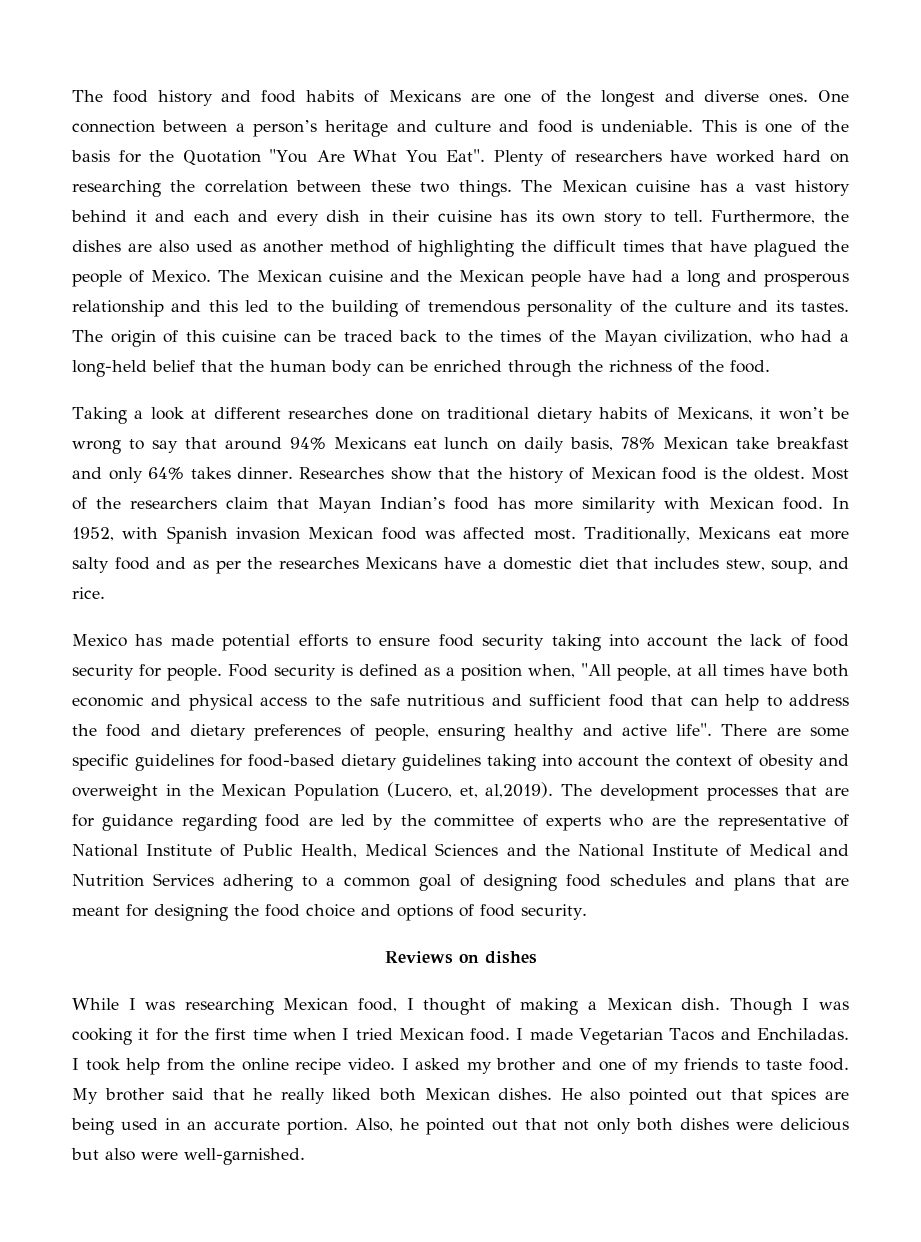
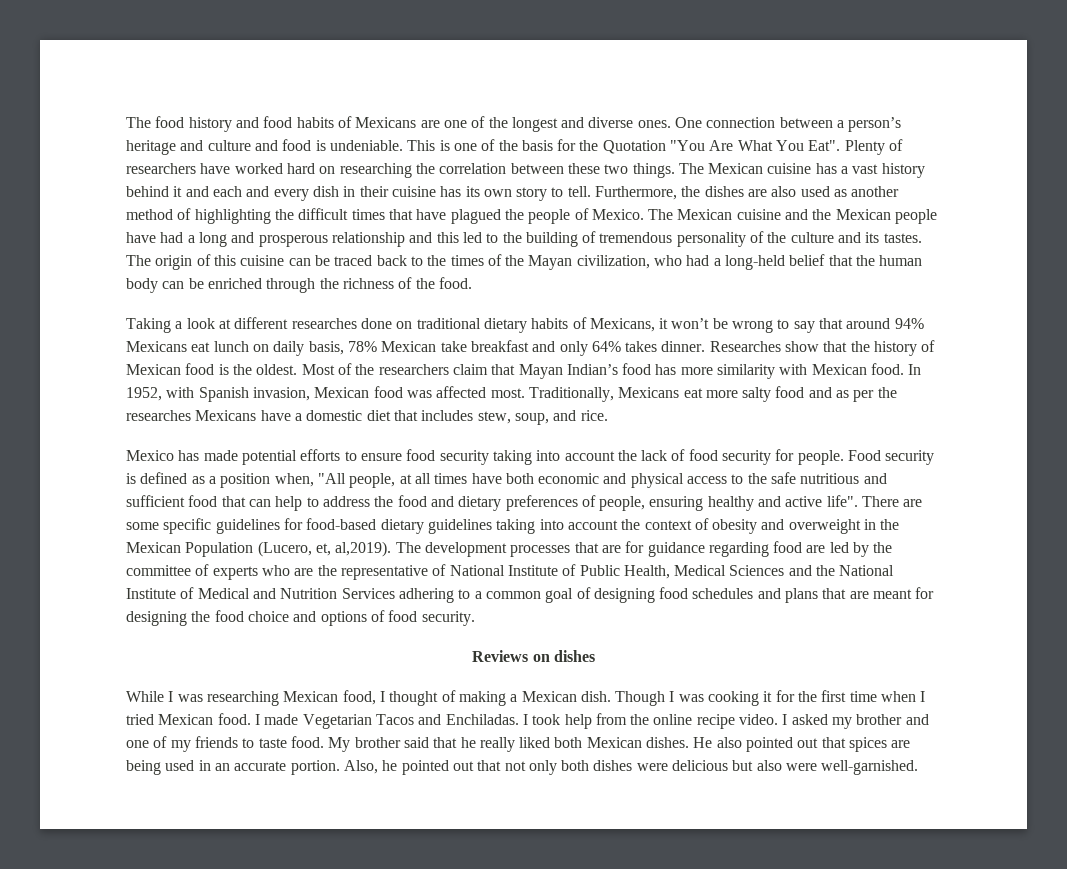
[236,527,301,540] invasion -> [252,387,310,401] invasion,

